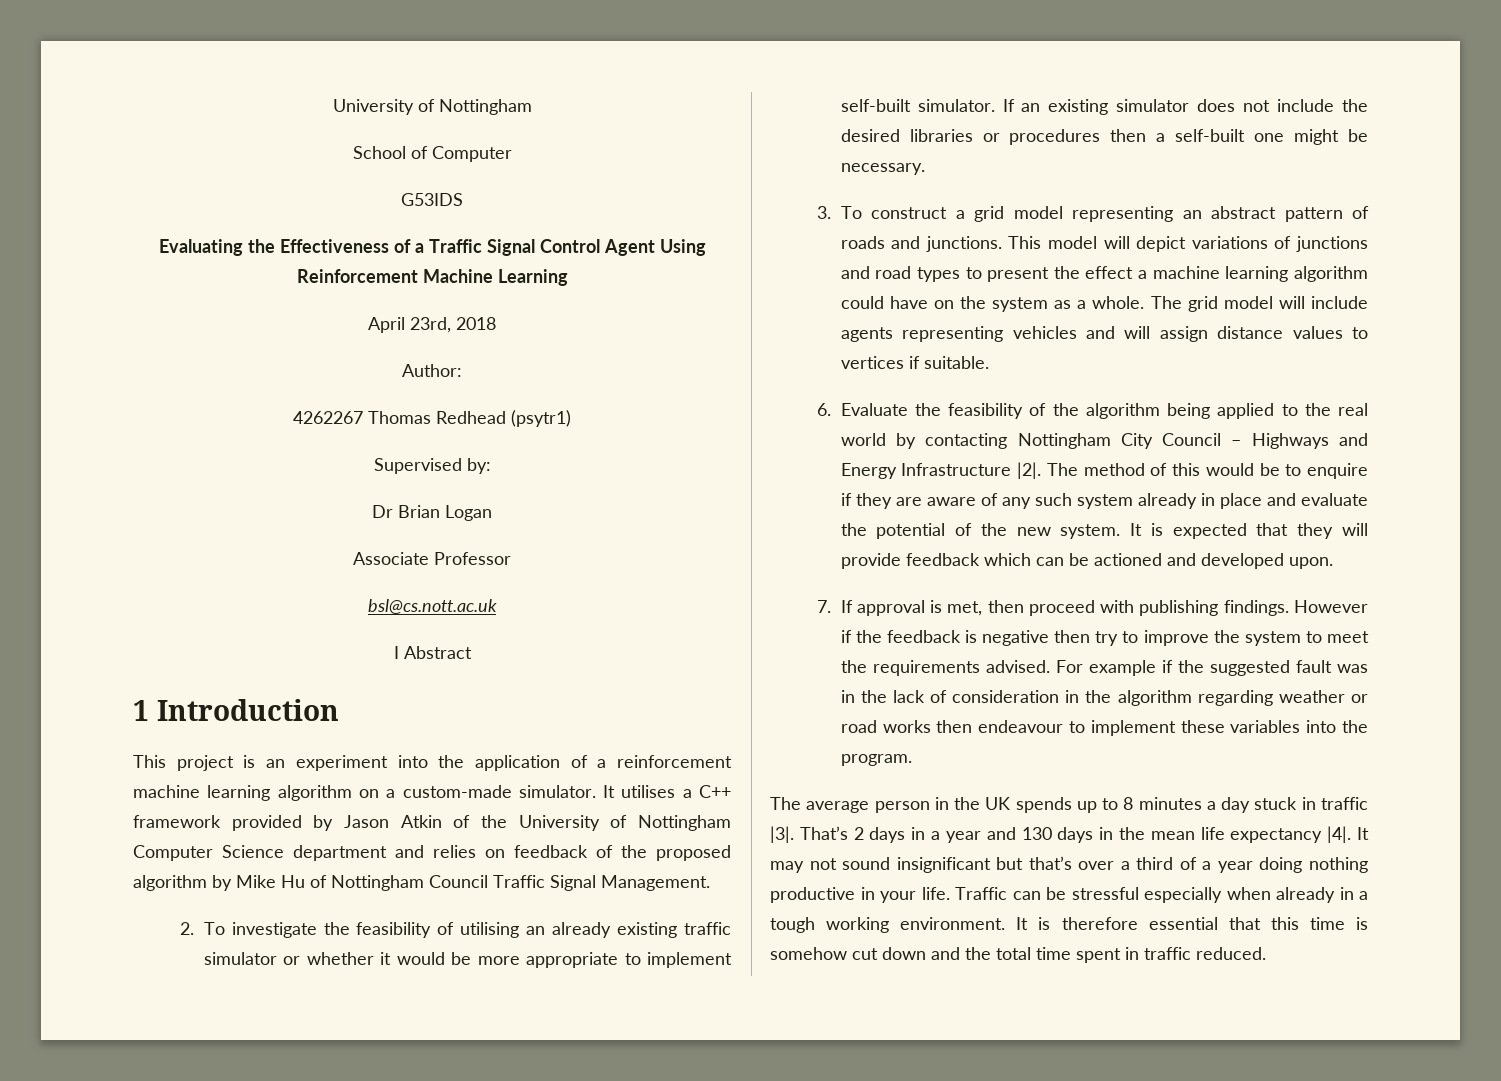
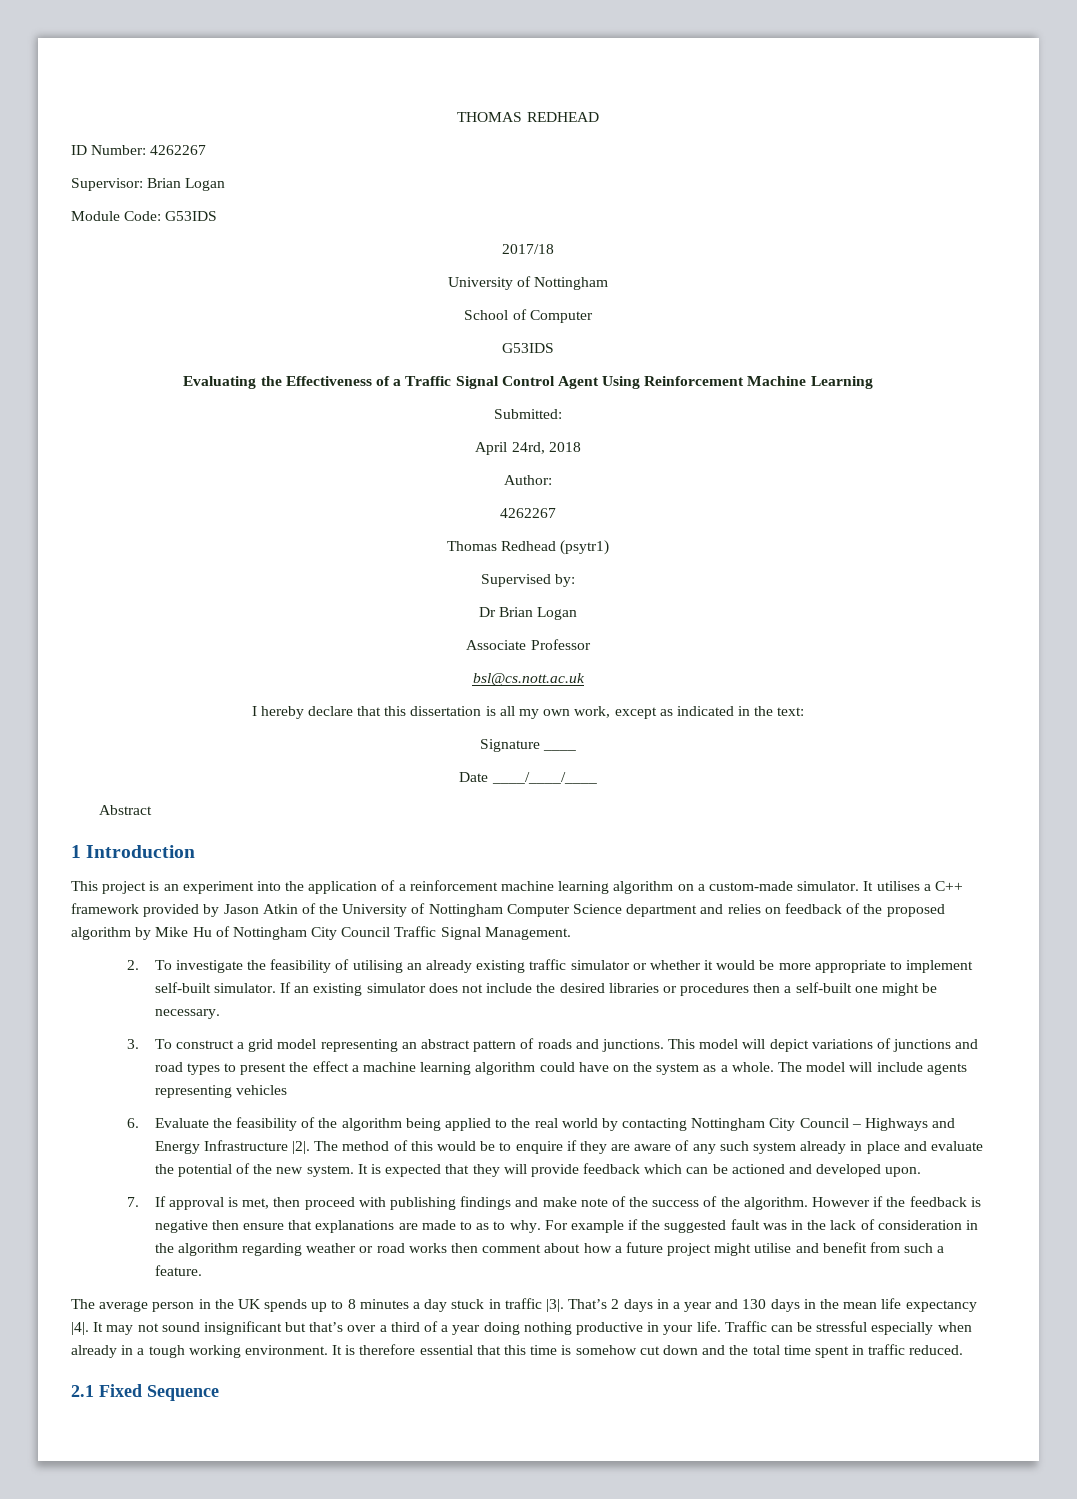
(332, 107) none -> [457,112,599,122] [71,145,207,155] [71,178,226,191] [71,211,218,221] [502,244,554,254] THOMAS REDHEAD // ID Number: 4262267 // Supervisor: Brian Logan // Module Code: G53IDS // 2017/18 //
(568, 277) none -> [494,409,562,419] // Submitted:
[410,317,451,333] 23rd, -> [511,442,545,454] 24rd,
(363, 417) none -> (556, 513) //
(399, 652) none -> [260,706,805,719] [479,739,577,752] [459,772,597,784] hereby declare that this dissertation is all my own work, except as indicated in the text: // Signature ____ // Date ____/____/____ //
(424, 883) none -> [311,927,338,940] City
[1187,296,1218,312] grid -> (802, 1067) none
[1085,326,1368,342] [840,356,989,369] and will assign distance values to vertices if suitable. -> (287, 1090) none
[1223,600,1289,616] findings. -> [460,1196,808,1210] findings and make note of the success of the algorithm.
[1095,630,1369,646] [840,660,1050,676] try to improve the system to meet the requirements advised. -> [243,1220,541,1233] ensure that explanations are made to as to why.
[978,720,1368,736] [840,754,912,766] endeavour to implement these variables into the program. -> [482,1242,945,1256] [154,1265,202,1276] comment about how a future project might utilise and benefit from such a feature.
(1266, 953) none -> [71,1384,219,1401] // 2.1 Fixed Sequence

